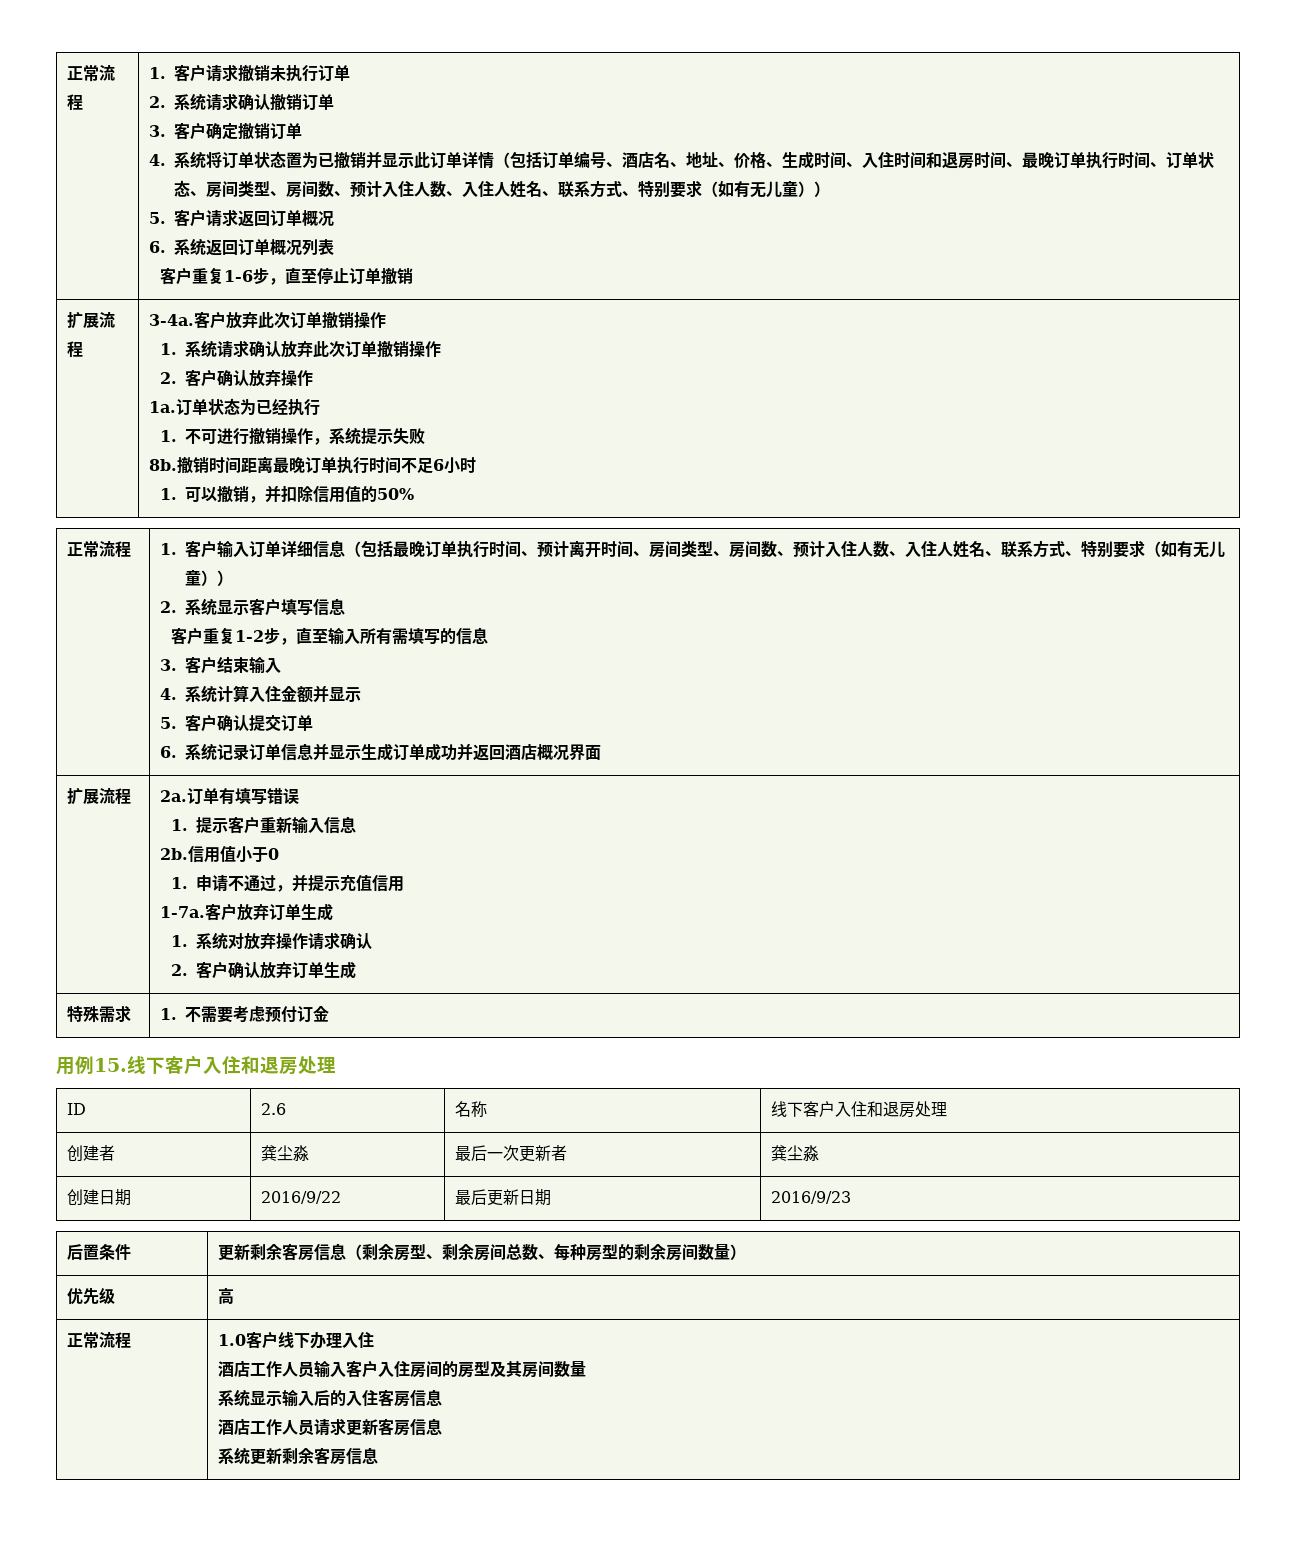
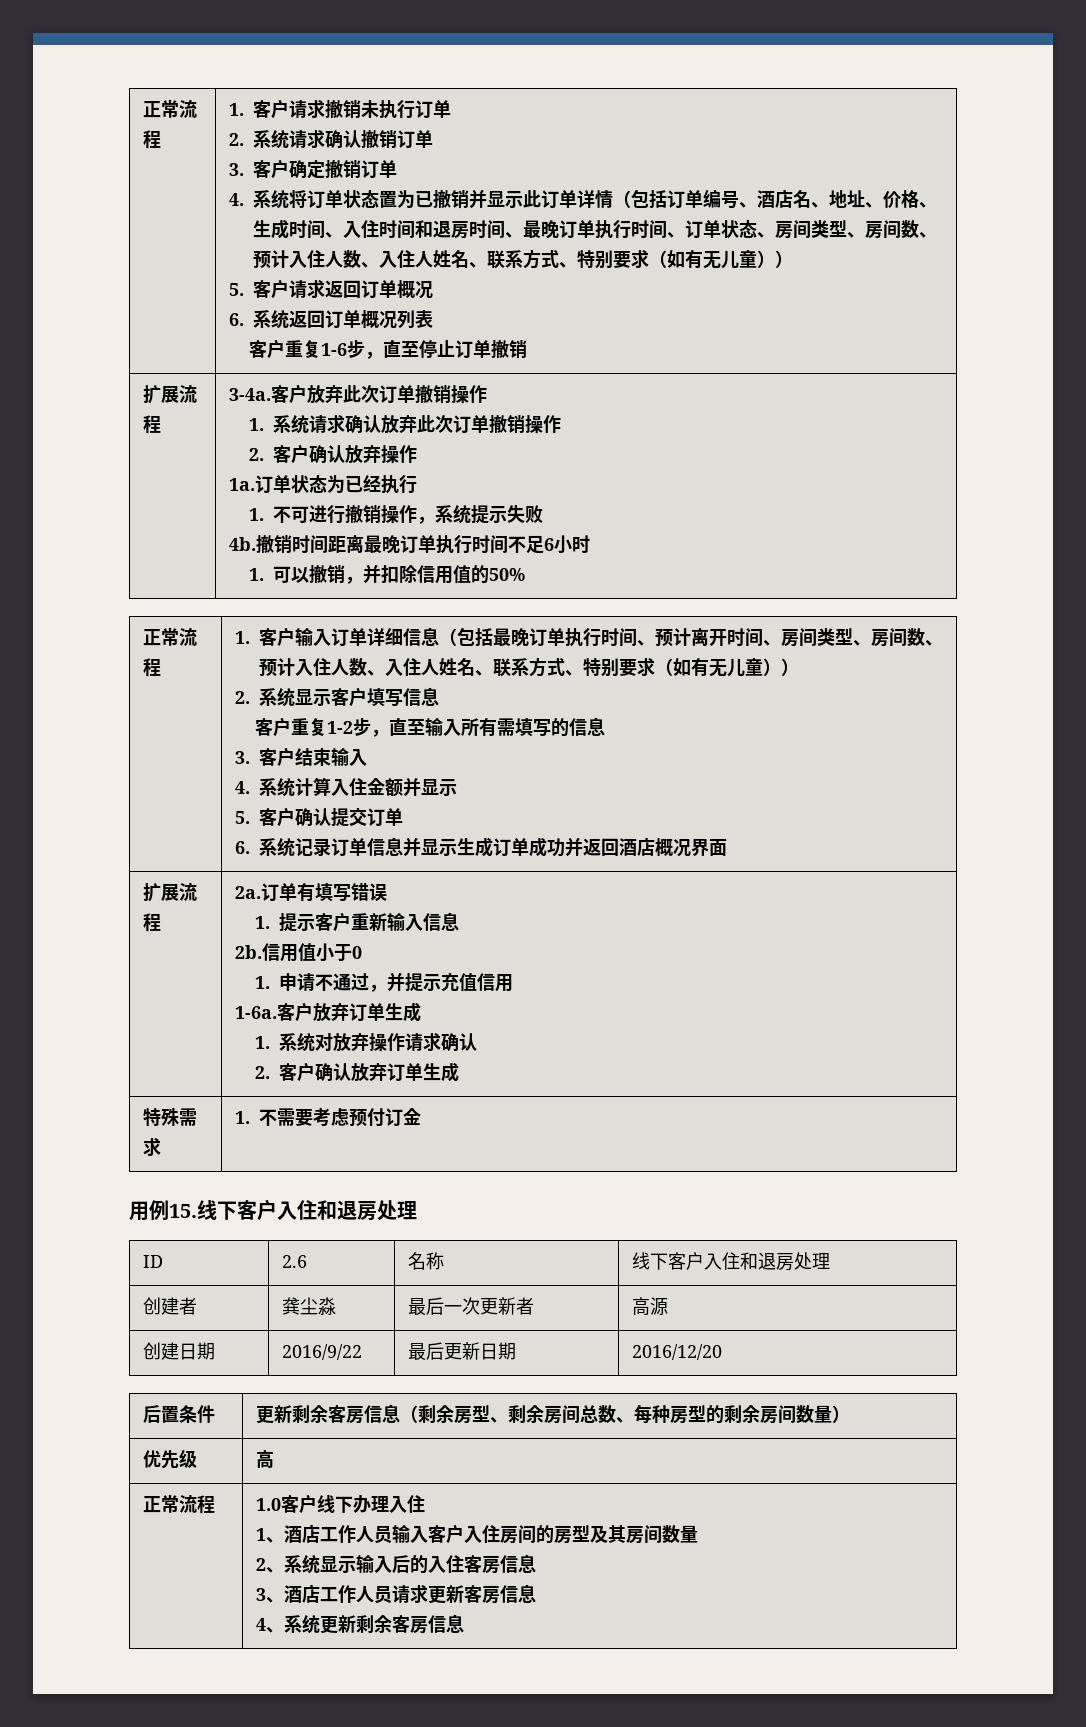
[149,459,178,471] 8b. -> [228,537,256,551] 4b.
[160,906,206,918] 1-7a. -> [234,1006,277,1019] 1-6a.
[771,1145,820,1161] 龚尘淼 -> [631,1297,668,1316] 高源
[771,1191,852,1204] 2016/9/23 -> [631,1344,722,1360] 2016/12/20
(375, 1339) none -> [255,1528,284,1543] 1、
(587, 1369) none -> [255,1558,284,1573] 2、
(443, 1397) none -> [255,1588,284,1603] 3、
(443, 1426) none -> [255,1618,284,1633] 4、

